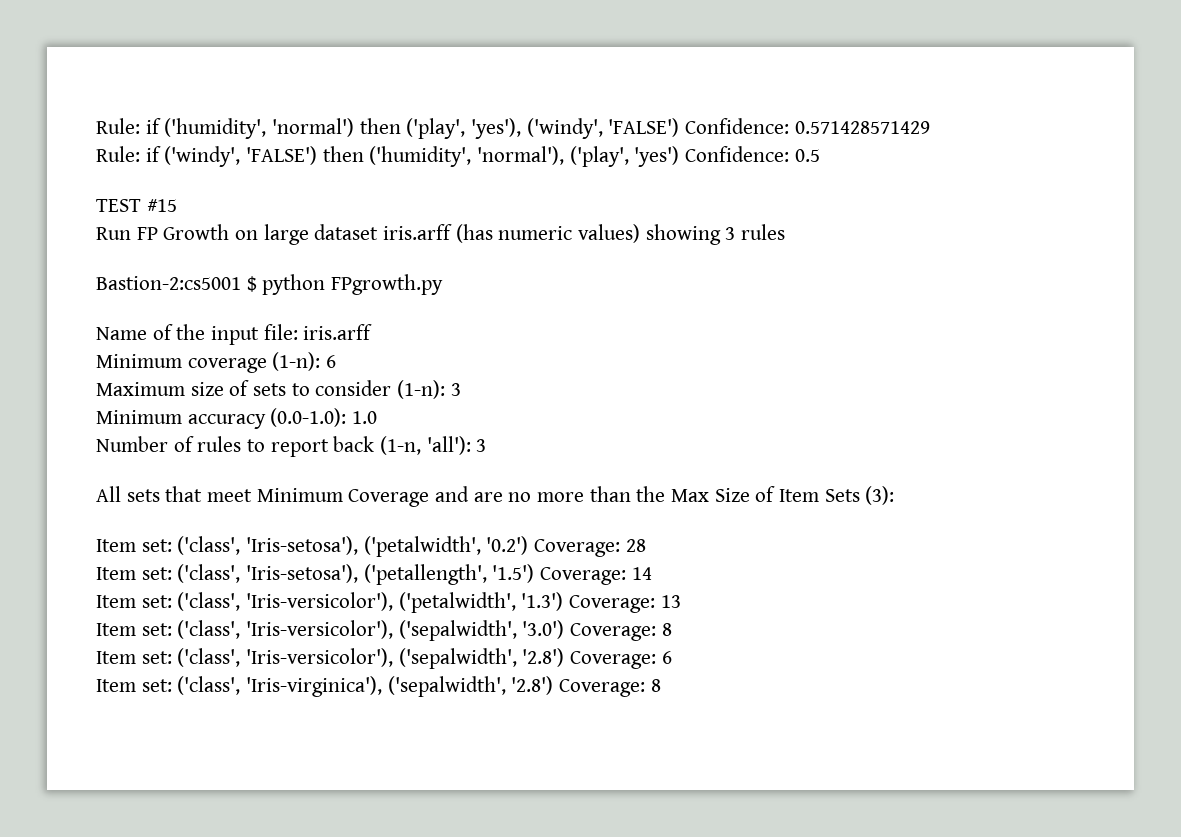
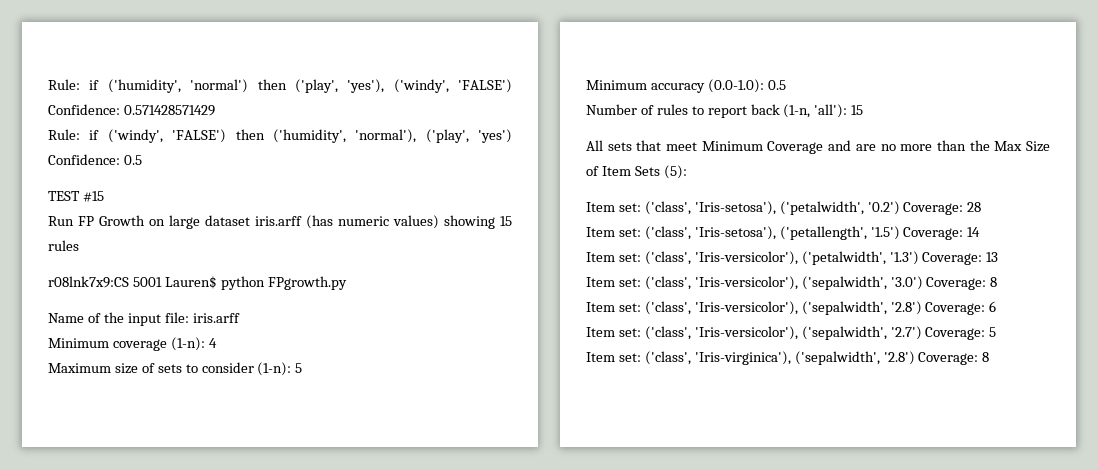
[725,227,736,240] 3 -> [500,216,512,226] 15
[96,276,257,292] Bastion-2:cs5001 $ -> [48,276,217,289] r08lnk7x9:CS 5001 Lauren$
[326,355,337,368] 6 -> [208,338,217,348] 4
[450,383,461,396] 3 -> [295,363,303,373] 5
[352,411,378,424] 1.0 -> [767,80,786,90] 0.5
[476,439,487,452] 3 -> [851,105,864,115] 15
[865,486,895,505] (3): -> [663,165,687,179] (5):
(672, 657) none -> [586,326,997,340] // Item set: ('class', 'Iris-versicolor'), ('sepalwidth', '2.7') Coverage: 5

